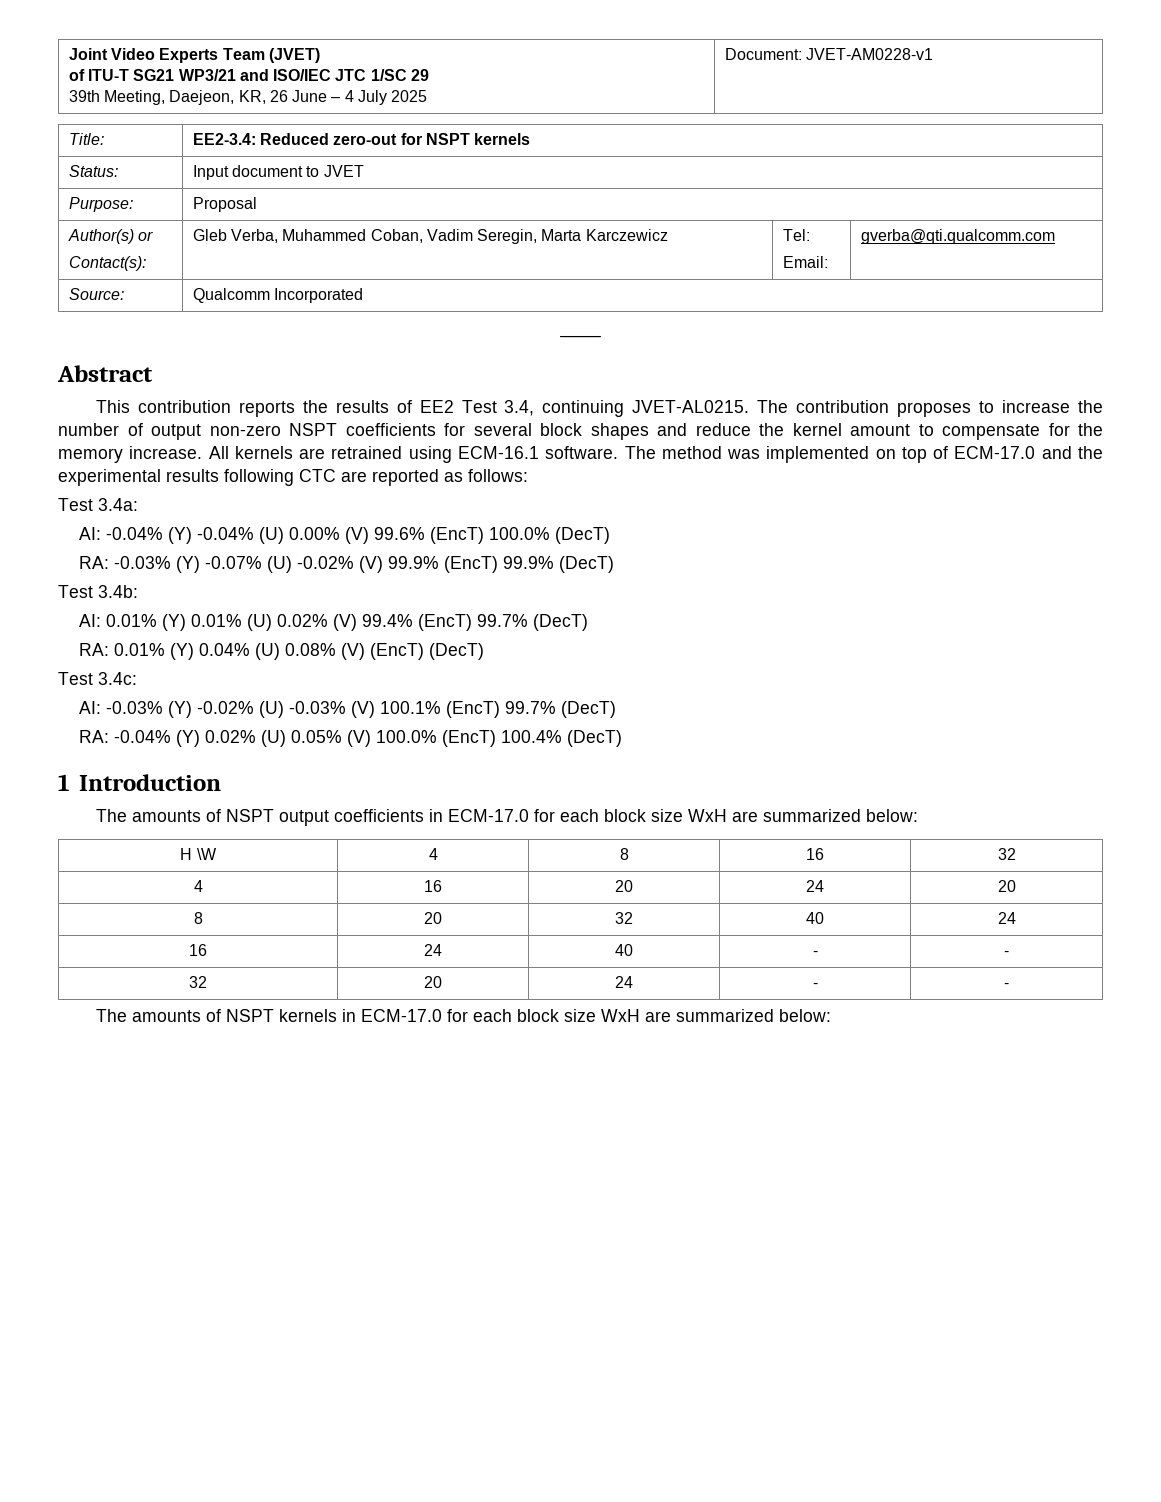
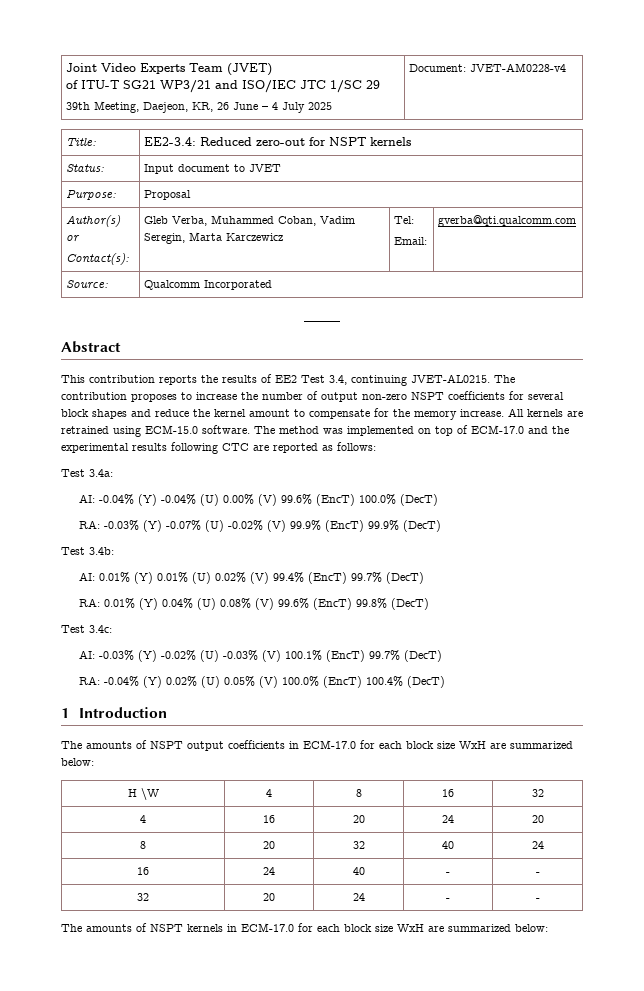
[805,48,933,60] JVET-AM0228-v1 -> [469,63,566,72] JVET-AM0228-v4
[457,446,539,459] ECM-16.1 -> [145,425,198,434] ECM-15.0
[370,643,425,660] (EncT) -> [277,598,387,610] 99.6% (EncT) 99.8%

